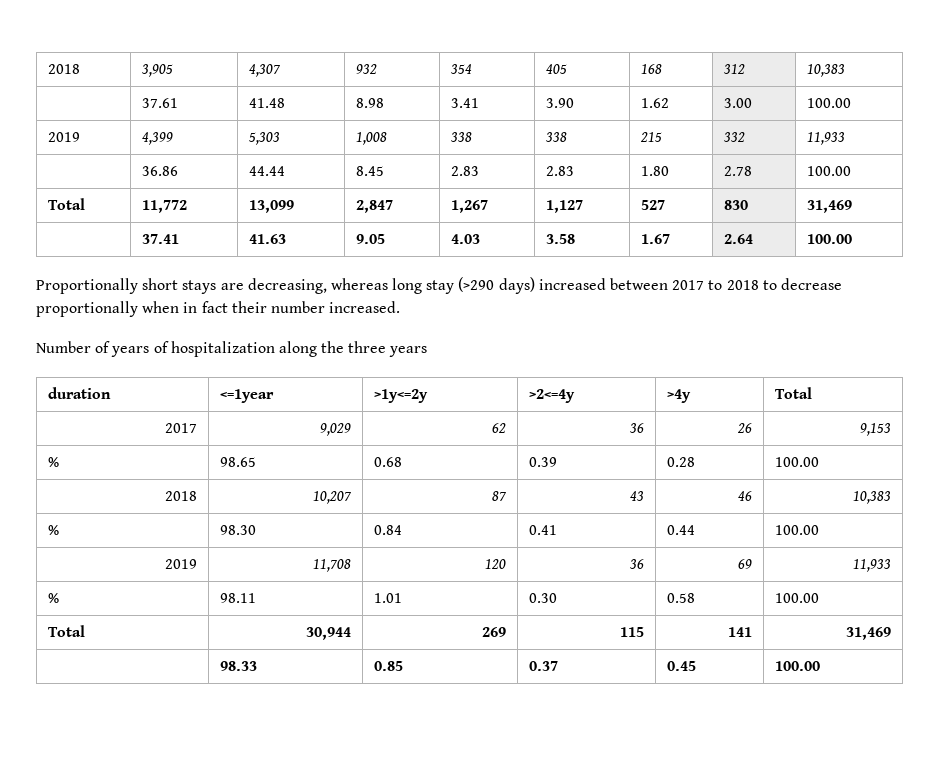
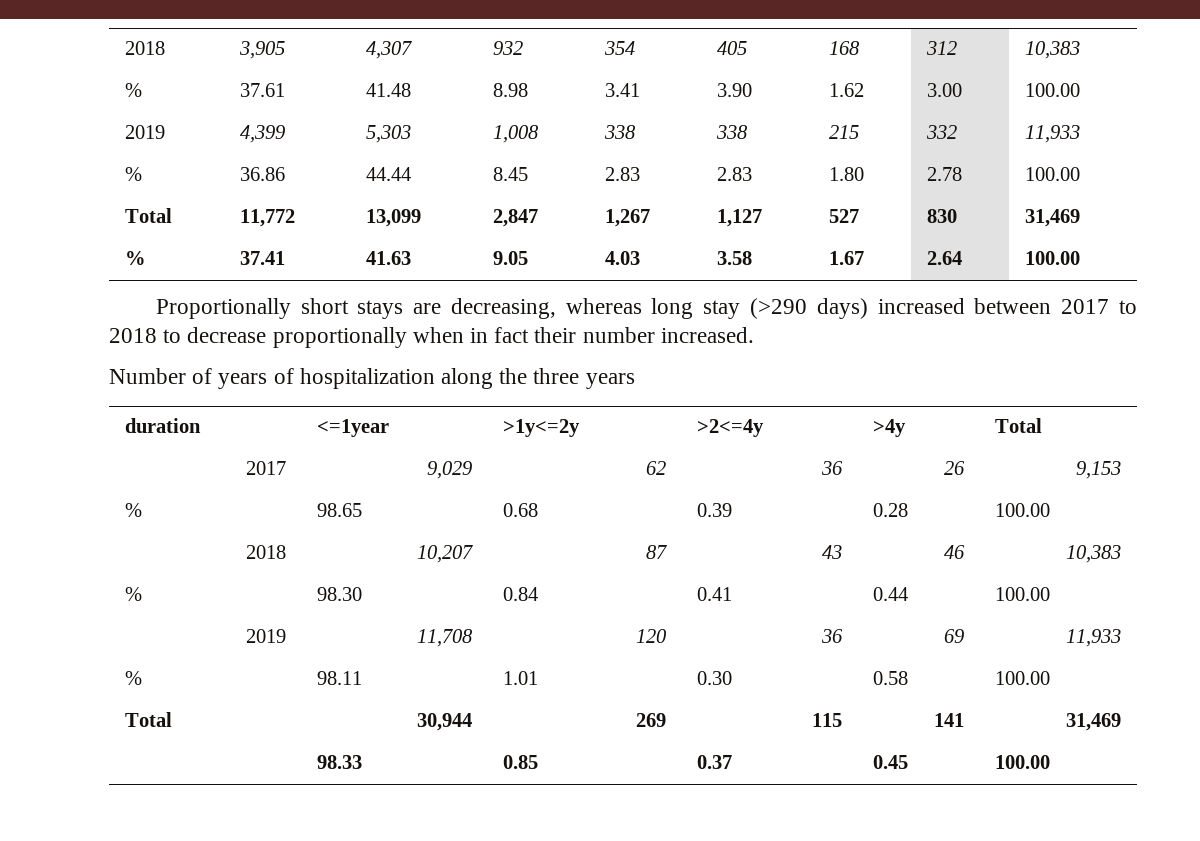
(846, 70) none -> [125,83,143,97] %
(846, 138) none -> [125,167,143,181] %
(853, 206) none -> [125,251,147,265] %

